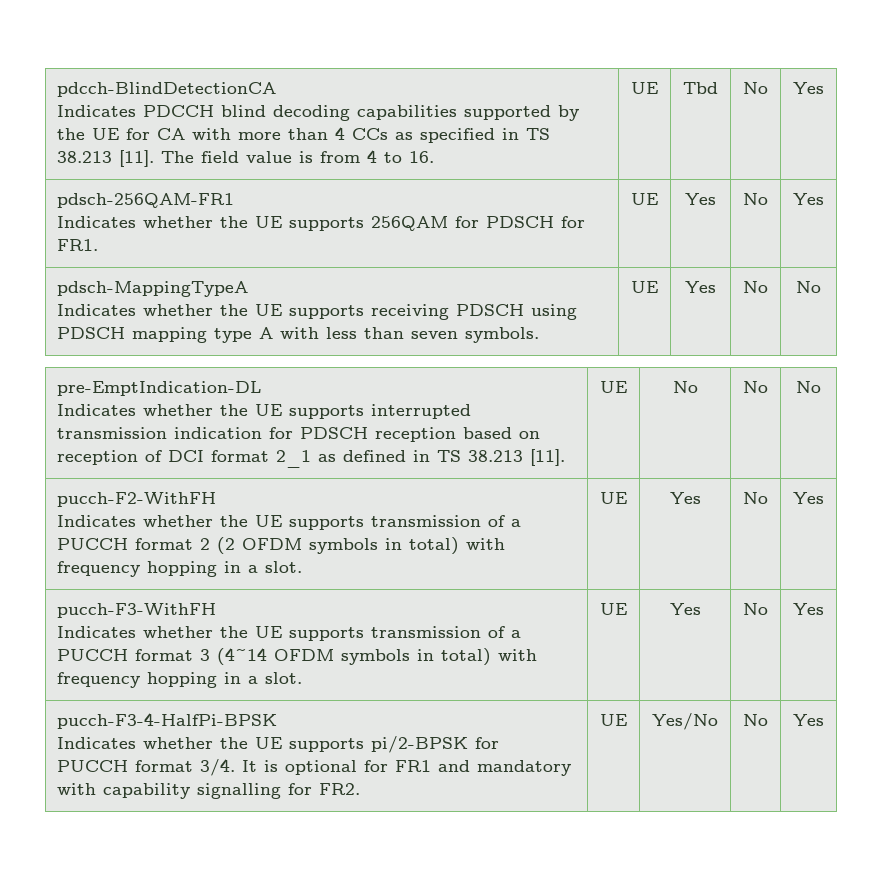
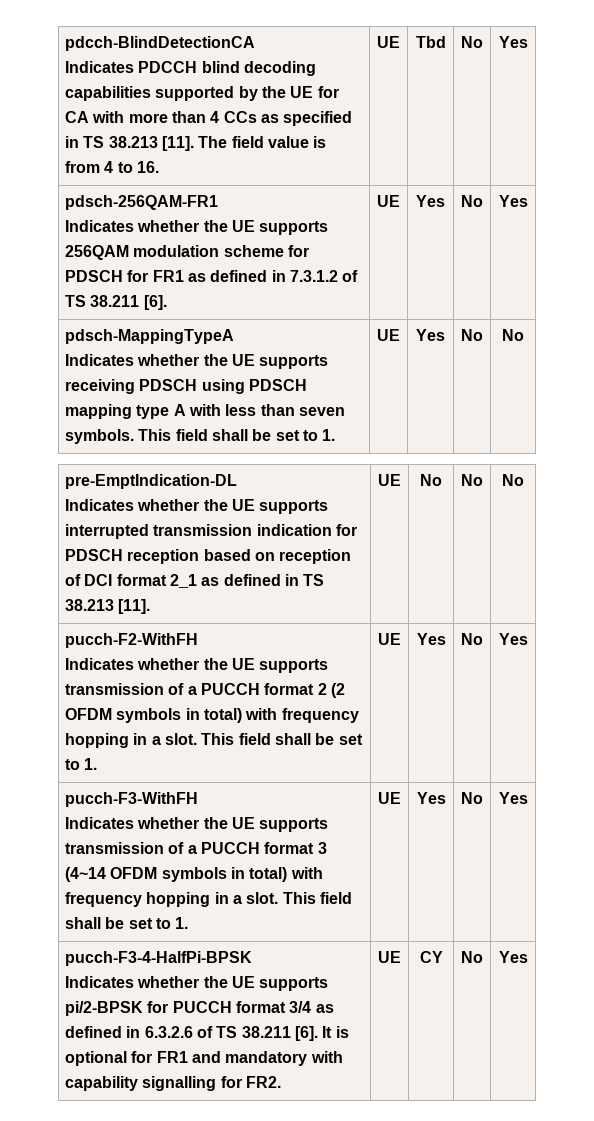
(448, 223) none -> [133,245,284,257] modulation scheme
[56,239,98,251] FR1. -> [152,270,359,282] [65,295,167,310] FR1 as defined in 7.3.1.2 of TS 38.211 [6].
(539, 335) none -> [138,429,336,441] This field shall be set to 1.
(302, 567) none -> [201,733,363,745] [65,758,98,770] This field shall be set to 1.
(302, 678) none -> [282,892,353,904] [65,917,189,929] This field shall be set to 1.
[199,759,235,776] 3/4. -> [289,1001,334,1013] [65,1026,319,1041] 3/4 as defined in 6.3.2.6 of TS 38.211 [6].
[652,713,718,730] Yes/No -> [419,951,443,963] CY

